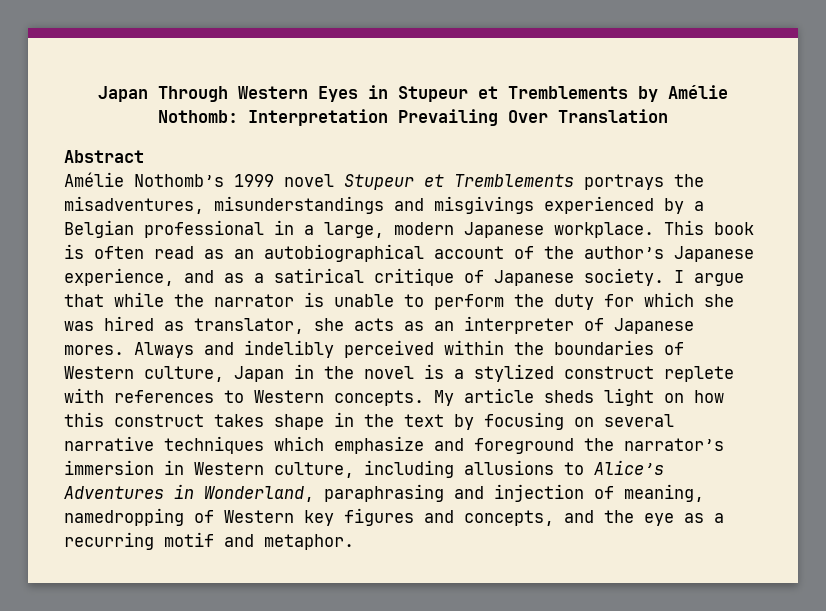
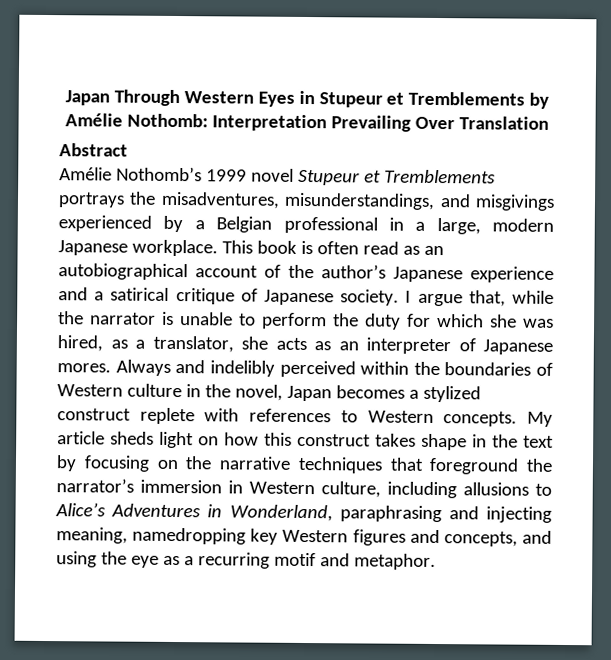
[214,196,384,214] misunderstandings -> [284,192,436,210] misunderstandings,
[64,268,244,286] experience, and as -> [470,266,554,283] [58,287,88,301] experience and
[64,294,104,307] that -> [468,290,506,307] that,
[104,316,184,331] hired as -> [57,335,145,352] hired, as a
[144,364,444,382] culture, Japan in the novel is -> [126,383,405,402] culture in the novel, Japan becomes
[604,414,674,427] several -> [185,456,213,470] the
[274,436,464,454] which emphasize and -> [389,457,424,471] that
[494,484,704,502] [64,508,334,526] injection of meaning, namedropping of Western key -> [486,506,552,523] [56,527,349,545] injecting meaning, namedropping key Western
(594, 516) none -> [56,551,97,568] using

